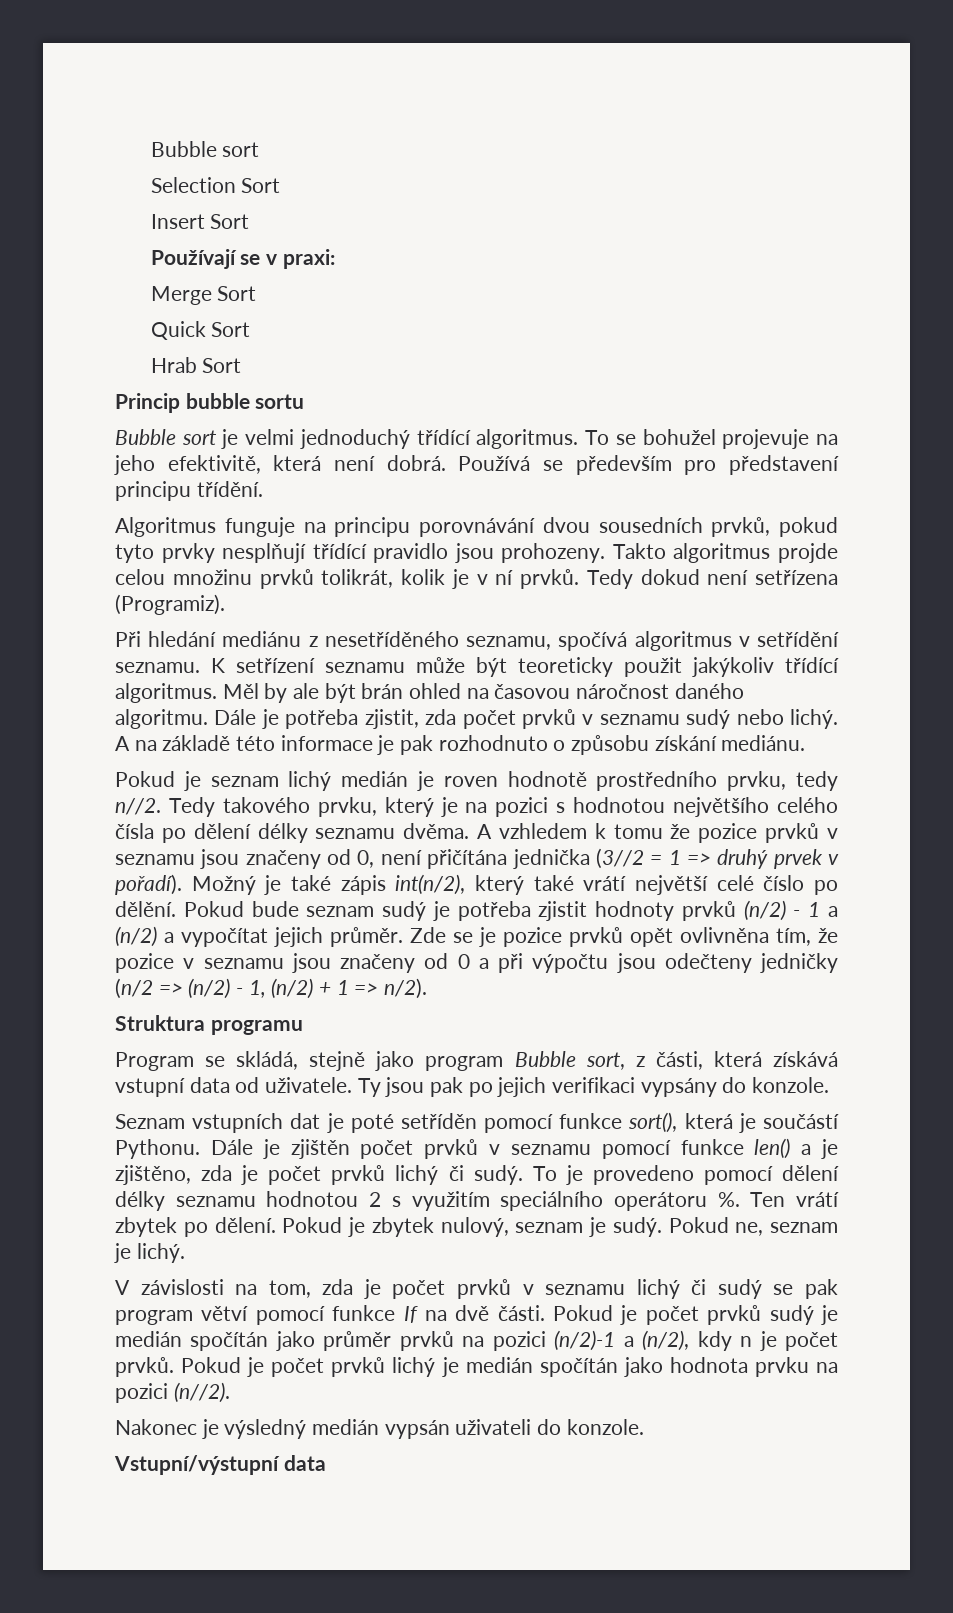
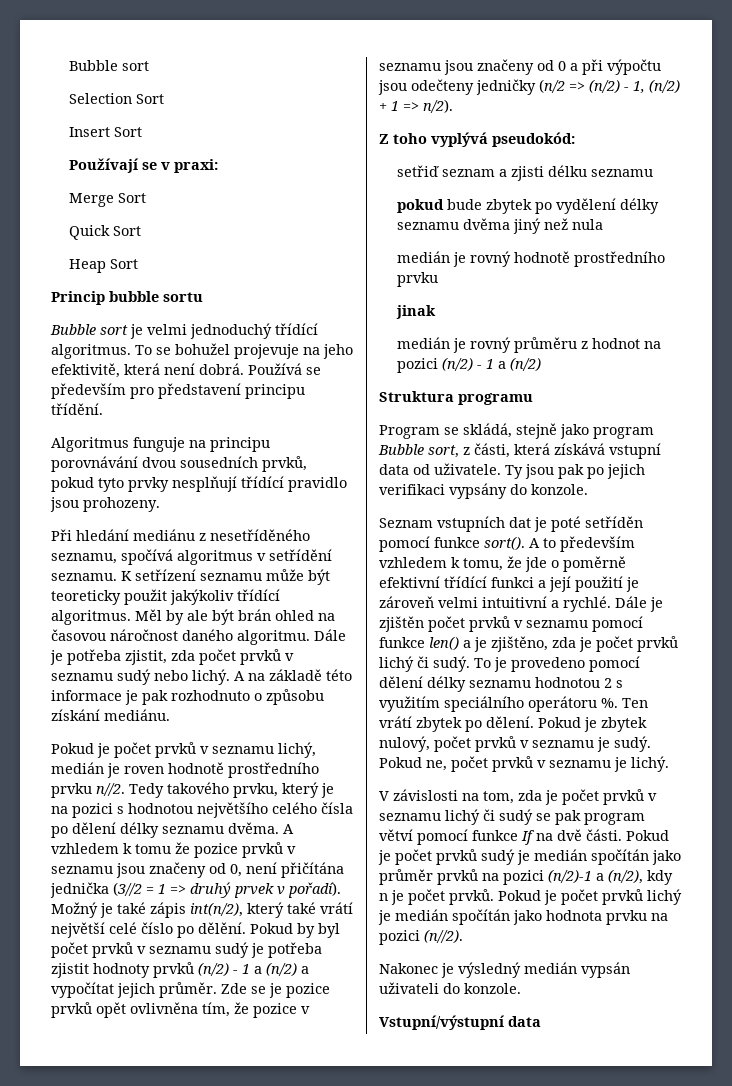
[150,357,197,373] Hrab -> [68,259,106,273] Heap
[612,543,838,563] [115,569,838,589] [115,594,225,615] Takto algoritmus projde celou množinu prvků tolikrát, kolik je v ní prvků. Tedy dokud není setřízena (Programiz). -> (160, 504) none
[210,771,332,791] seznam lichý -> [114,742,316,758] počet prvků v seznamu lichý,
[727,771,838,791] prvku, tedy -> [51,783,92,798] prvku
[251,901,375,917] bude seznam -> [297,923,340,938] [51,942,211,958] by byl počet prvků v seznamu
(428, 988) none -> [379,132,575,147] [396,165,653,181] [396,198,659,214] [396,218,603,234] [396,251,665,267] [396,272,438,287] [395,305,436,319] [396,337,661,353] [396,357,541,373] // Z toho vyplývá pseudokód: // setřiď seznam a zjisti délku seznamu // pokud bude zbytek po vydělení délky seznamu dvěma jiný než nula // medián je rovný hodnotě prostředního prvku // jinak // medián je rovný průměru z hodnot na pozici (n/2) - 1 a (n/2)
[628,1112,839,1133] [115,1139,200,1159] sort(), která je součástí Pythonu. -> [484,536,635,552] [379,556,626,572] [379,576,639,592] [379,596,611,612] sort(). A to především vzhledem k tomu, že jde o poměrně efektivní třídící funkci a její použití je zároveň velmi intuitivní a rychlé.
[515,1217,838,1237] seznam je sudý. Pokud ne, seznam -> [434,736,651,752] [379,756,611,772] počet prvků v seznamu je sudý. Pokud ne, počet prvků v seznamu

